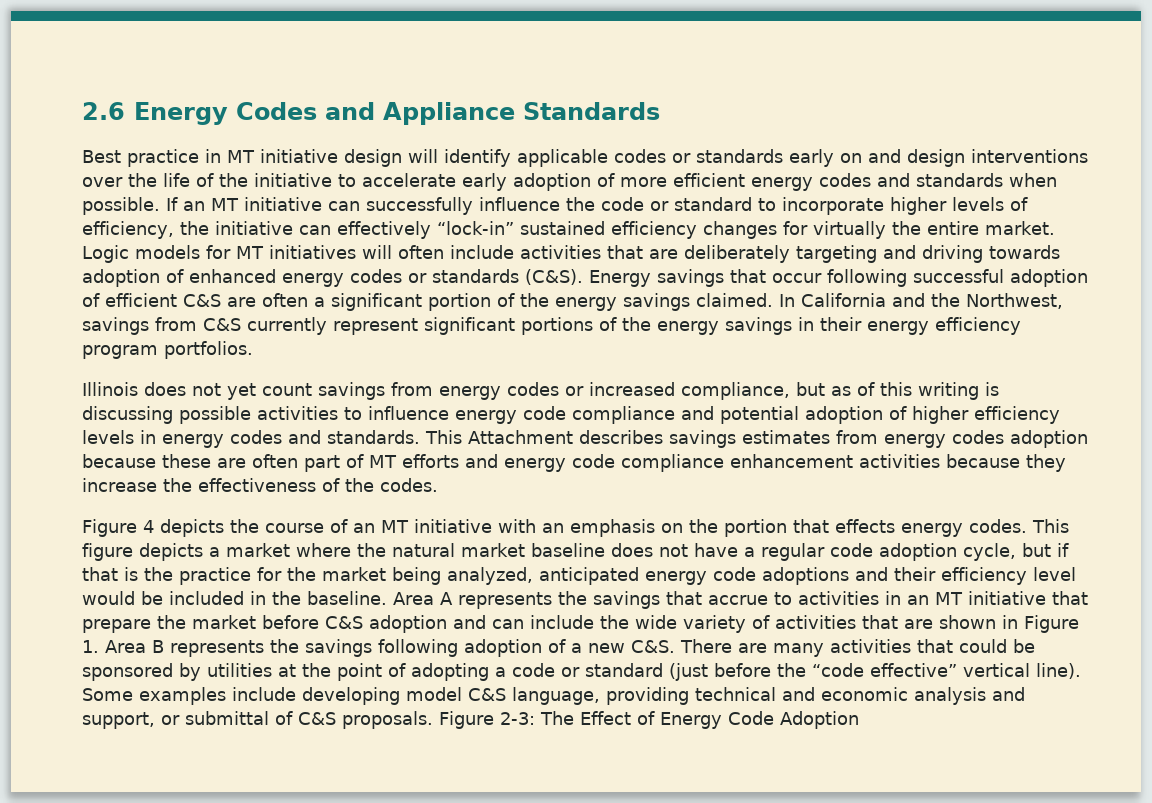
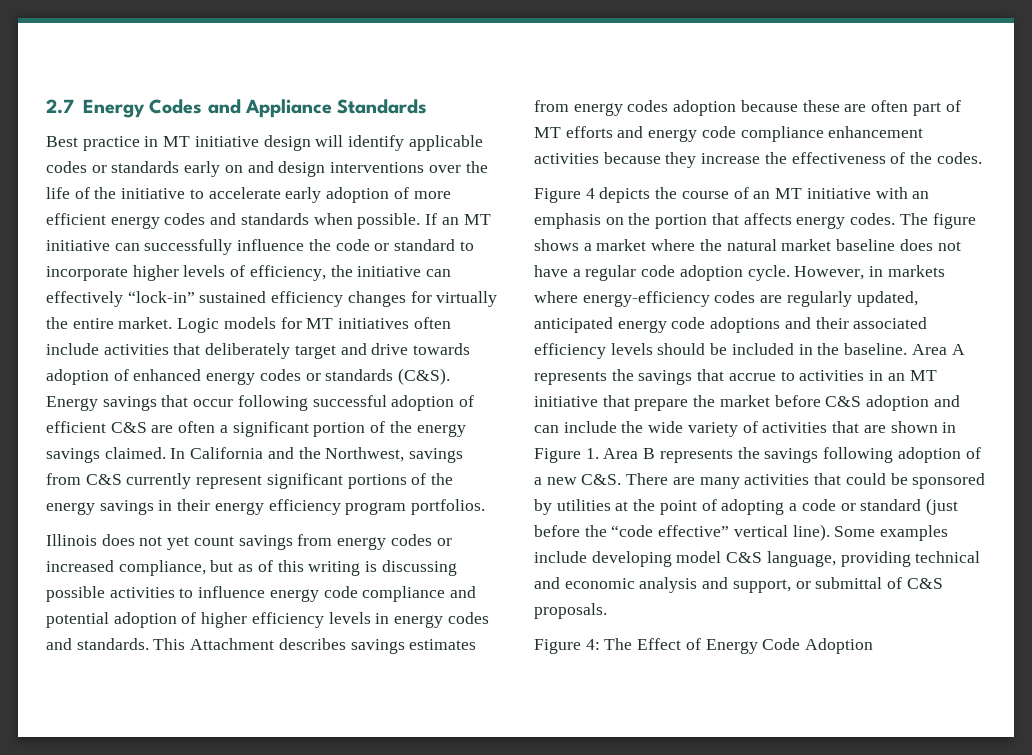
[82,102,125,120] 2.6 -> [46,99,74,114] 2.7
[362,245,392,259] will -> (410, 323) none
[649,245,983,263] are deliberately targeting and driving -> [205,343,409,359] deliberately target and drive
[834,519,895,533] effects -> [743,213,792,225] affects
[1031,519,1069,533] [82,543,203,561] This figure depicts -> [899,213,976,229] [534,239,579,251] The figure shows
[963,543,1069,561] [82,567,533,585] cycle, but if that is the practice for the market being analyzed, -> [747,265,945,281] [534,291,918,307] cycle. However, in markets where energy-efficiency codes are regularly updated,
[941,567,1076,585] [82,591,135,605] efficiency level would -> [853,317,928,329] [534,343,706,359] associated efficiency levels should
[439,711,535,729] Figure 2-3: -> [534,639,600,654] // Figure 4:

